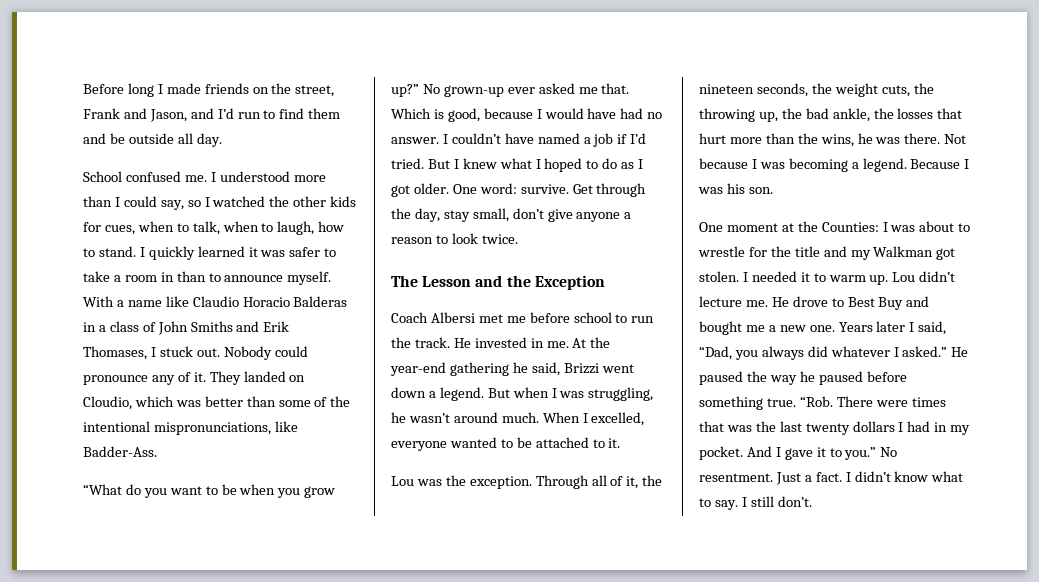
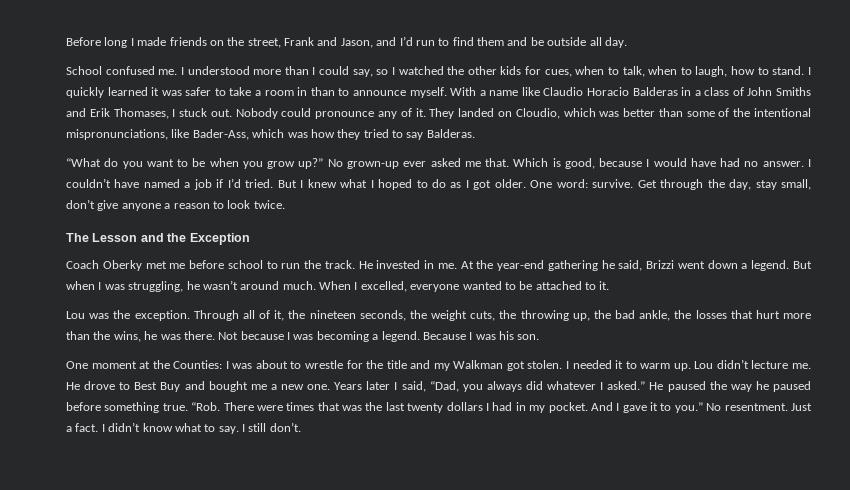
[83,446,157,457] Badder-Ass. -> [192,129,475,140] Bader-Ass, which was how they tried to say Balderas.
[430,312,475,323] Albersi -> [102,260,142,271] Oberky

